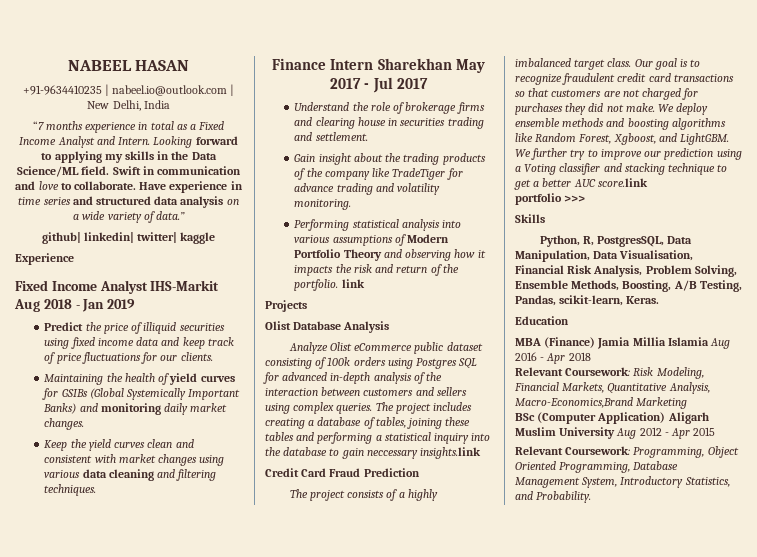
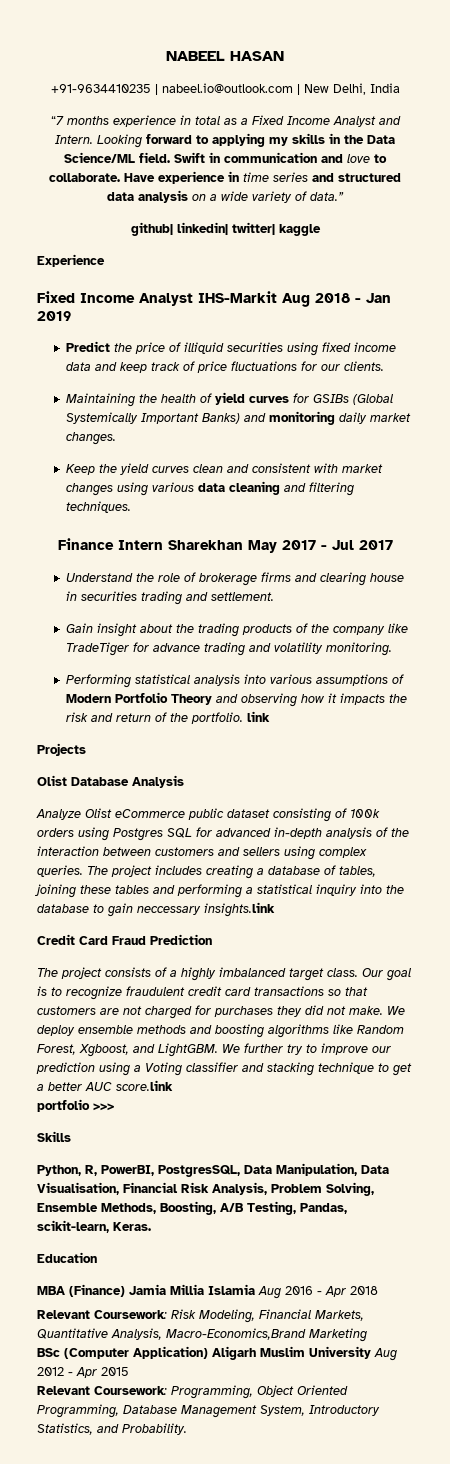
(594, 241) none -> [101,1165,154,1176] PowerBI,

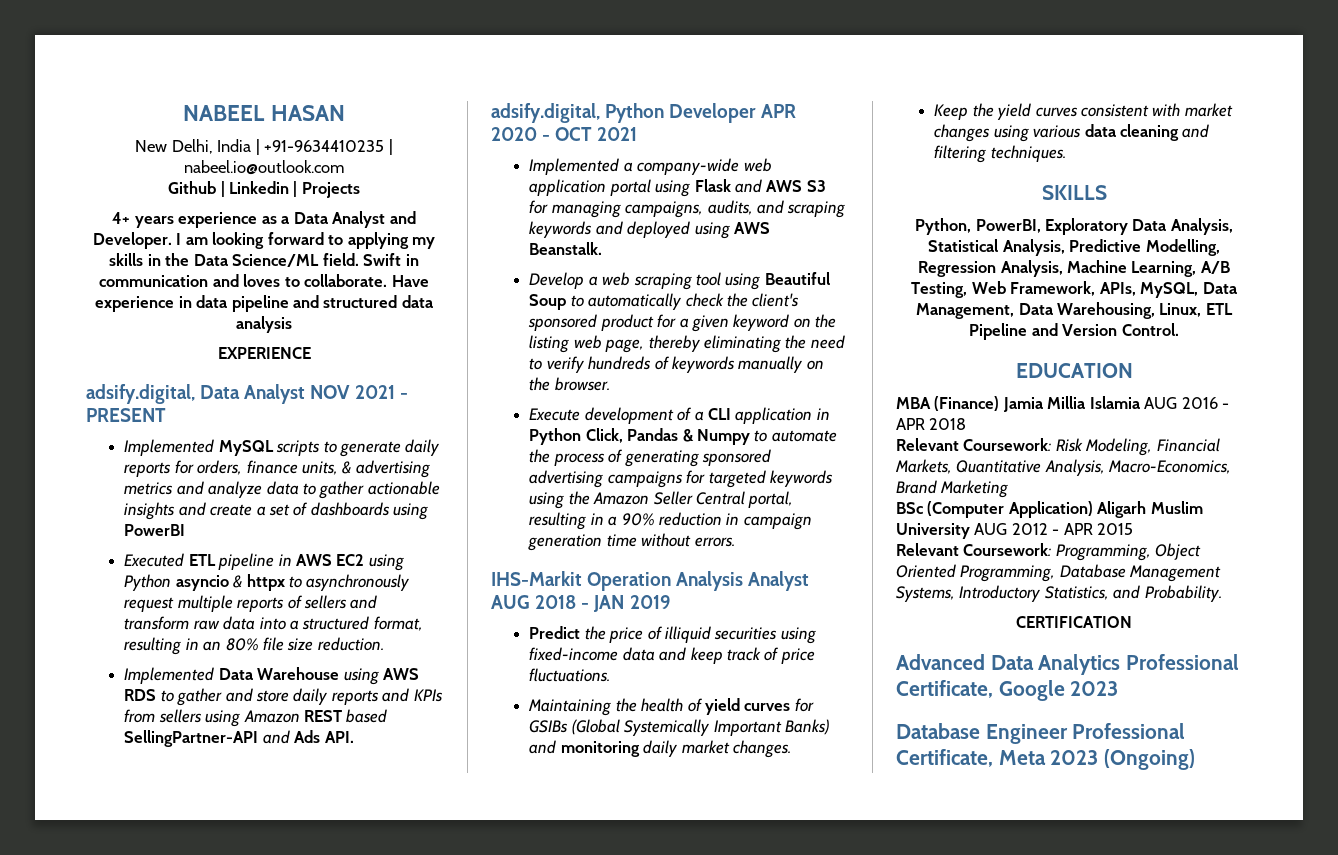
(284, 56) none -> [135,139,260,155] New Delhi, India |
[296,83,400,95] [50,115,401,127] [55,134,142,148] | New Delhi, India // “7 months experience in total as a Fixed Income Analyst and Intern. Looking -> [168,181,360,198] [112,211,416,228] [92,232,265,249] // Github | Linkedin | Projects // 4+ years experience as a Data Analyst and Developer. I am looking
[347,154,370,163] love -> [243,274,281,287] loves
[243,172,308,182] time series -> [196,295,289,312] data pipeline
[192,191,344,203] [130,222,321,236] [37,254,105,267] [37,291,310,307] on a wide variety of data.” // github| linkedin| twitter| kaggle // Experience // Fixed Income Analyst IHS-Markit Aug -> [217,347,311,359] [86,384,408,404] [86,408,166,422] [124,439,441,457] [124,460,430,478] [124,481,440,499] [124,502,429,520] [124,524,186,536] [124,553,404,571] [124,574,411,591] [124,595,378,612] [124,616,423,631] [124,637,384,655] [124,667,419,685] [124,688,443,706] [124,709,388,727] [124,730,354,747] [491,103,797,123] [491,127,638,141] [529,158,772,175] [529,179,826,197] [529,200,846,218] [529,221,770,239] [529,242,603,255] [529,272,830,290] [529,293,800,310] [528,314,837,332] [529,335,845,353] [529,356,824,373] [529,377,610,391] [529,407,830,424] [529,428,837,445] [529,449,771,467] [529,470,833,488] [529,491,794,509] [529,512,812,530] [528,533,735,551] [491,571,810,591] [491,595,530,609] // EXPERIENCE // adsify.digital, Data Analyst NOV 2021 - PRESENT // Implemented MySQL scripts to generate daily reports for orders, finance units, & advertising metrics and analyze data to gather actionable insights and create a set of dashboards using PowerBI // Executed ETL pipeline in AWS EC2 using Python asyncio & httpx to asynchronously request multiple reports of sellers and transform raw data into a structured format, resulting in an 80% file size reduction. // Implemented Data Warehouse using AWS RDS to gather and store daily reports and KPIs from sellers using Amazon REST based SellingPartner-API and Ads API. // adsify.digital, Python Developer APR 2020 - OCT 2021 // Implemented a company-wide web application portal using Flask and AWS S3 for managing campaigns, audits, and scraping keywords and deployed using AWS Beanstalk. // Develop a web scraping tool using Beautiful Soup to automatically check the client's sponsored product for a given keyword on the listing web page, thereby eliminating the need to verify hundreds of keywords manually on the browser. // Execute development of a CLI application in Python Click, Pandas & Numpy to automate the process of generating sponsored advertising campaigns for targeted keywords using the Amazon Seller Central portal, resulting in a 90% reduction in campaign generation time without errors. // IHS-Markit Operation Analysis Analyst AUG
[366,293,391,303] Jan -> [593,595,625,612] JAN
[322,342,397,352] fixed income -> [529,647,619,661] fixed-income
[231,361,385,371] fluctuations for our clients. -> [529,668,611,682] fluctuations.
[193,464,250,473] clean and -> (1078, 112) none
[57,538,393,553] [66,572,405,586] [66,591,275,605] [66,623,409,637] [66,642,393,656] [66,674,405,688] [66,692,408,707] [66,711,271,724] [37,743,86,756] [37,775,184,788] [36,808,380,822] [37,827,409,841] [37,846,367,860] [37,865,376,879] [35,884,404,898] [37,902,275,917] [37,934,212,945] [37,967,412,981] [37,986,368,1000] [37,1005,405,1019] [37,1024,404,1038] [37,1043,391,1057] [36,1062,412,1076] [37,1080,173,1091] [37,1099,114,1112] [37,1131,71,1142] [37,1163,389,1177] [37,1182,374,1196] [37,1201,347,1215] [37,1220,151,1233] [37,1252,97,1263] Finance Intern Sharekhan May 2017 - Jul 2017 // Understand the role of brokerage firms and clearing house in securities trading and settlement. // Gain insight about the trading products of the company like TradeTiger for advance trading and volatility monitoring. // Performing statistical analysis into various assumptions of Modern Portfolio Theory and observing how it impacts the risk and return of the portfolio. link // Projects // Olist Database Analysis // Analyze Olist eCommerce public dataset consisting of 100k orders using Postgres SQL for advanced in-depth analysis of the interaction between customers and sellers using complex queries. The project includes creating a database of tables, joining these tables and performing a statistical inquiry into the database to gain neccessary insights.link // Credit Card Fraud Prediction // The project consists of a highly imbalanced target class. Our goal is to recognize fraudulent credit card transactions so that customers are not charged for purchases they did not make. We deploy ensemble methods and boosting algorithms like Random Forest, Xgboost, and LightGBM. We further try to improve our prediction using a Voting classifier and stacking technique to get a better AUC score.link // portfolio >>> // Skills // Python, R, PowerBI, PostgresSQL, Data Manipulation, Data Visualisation, Financial Risk Analysis, Problem Solving, Ensemble Methods, Boosting, A/B Testing, Pandas, scikit-learn, Keras. // Education -> [1041,185,1107,200] [915,218,1233,235] [928,239,1220,256] [918,260,1230,277] [911,281,1238,298] [916,302,1233,319] [969,323,1179,340] [1015,363,1133,378] SKILLS // Python, PowerBI, Exploratory Data Analysis, Statistical Analysis, Predictive Modelling, Regression Analysis, Machine Learning, A/B Testing, Web Framework, APIs, MySQL, Data Management, Data Warehousing, Linux, ETL Pipeline and Version Control. // EDUCATION
[258,1286,281,1299] Aug -> [1144,397,1178,409] AUG
[325,1286,346,1297] Apr -> [896,418,925,430] APR
[166,1328,306,1340] Macro-Economics,Brand -> [1108,460,1232,474] [896,480,937,494] Macro-Economics, Brand
[374,1348,397,1361] Aug -> [974,523,1008,535] AUG
[76,1367,97,1378] Apr -> [1063,523,1093,535] APR
[260,1405,305,1416] System, -> [896,586,955,602] Systems,
(187, 1429) none -> [1016,616,1133,628] [896,654,1240,675] [896,680,1119,701] [896,723,1186,744] [896,749,1196,770] // CERTIFICATION // Advanced Data Analytics Professional Certificate, Google 2023 // Database Engineer Professional Certificate, Meta 2023 (Ongoing)

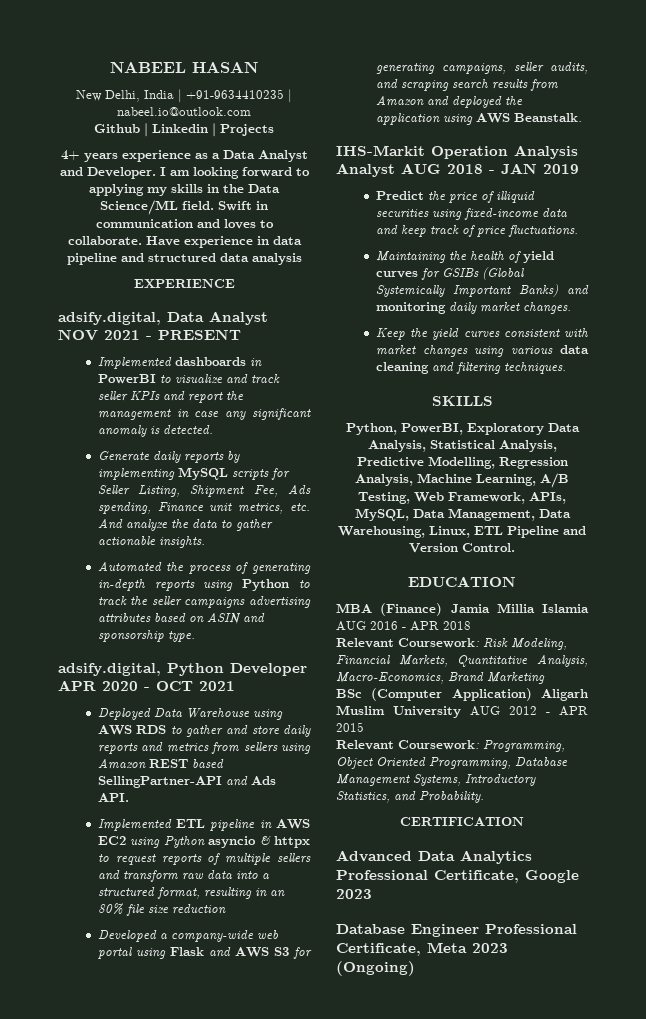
[218,439,441,457] [124,460,430,478] [124,481,440,499] [124,502,429,520] [124,524,186,536] [124,553,185,567] MySQL scripts to generate daily reports for orders, finance units, & advertising metrics and analyze data to gather actionable insights and create a set of dashboards using PowerBI // Executed -> [174,357,262,367] [97,374,280,384] [97,391,244,403] [97,408,311,420] [97,425,213,437] [97,451,240,463] [97,467,290,480] [97,484,311,497] [97,502,310,514] [97,518,273,531] [97,536,205,548] [97,561,311,574] [97,579,310,591] [97,596,311,608] [97,612,265,625] [97,630,195,642] [58,663,307,676] [58,680,235,691] [97,708,283,720] [97,725,311,737] [97,742,311,754] [97,758,224,769] [97,776,276,788] [97,793,129,802] [97,819,172,831] dashboards in PowerBI to visualize and track seller KPIs and report the management in case any significant anomaly is detected. // Generate daily reports by implementing MySQL scripts for Seller Listing, Shipment Fee, Ads spending, Finance unit metrics, etc. And analyze the data to gather actionable insights. // Automated the process of generating in-depth reports using Python to track the seller campaigns advertising attributes based on ASIN and sponsorship type. // adsify.digital, Python Developer APR 2020 - OCT 2021 // Deployed Data Warehouse using AWS RDS to gather and store daily reports and metrics from sellers using Amazon REST based SellingPartner-API and Ads API. // Implemented
[306,574,411,591] [124,595,233,612] asynchronously request multiple -> [115,854,156,865] request
(302, 602) none -> [225,853,272,865] multiple
[317,637,384,651] [124,667,419,685] [124,688,443,706] [124,709,388,727] [124,730,354,747] [491,103,797,123] [491,127,638,141] [529,158,620,175] reduction. // Implemented Data Warehouse using AWS RDS to gather and store daily reports and KPIs from sellers using Amazon REST based SellingPartner-API and Ads API. // adsify.digital, Python Developer APR 2020 - OCT 2021 // Implemented -> [171,904,226,914] [97,930,157,942] reduction // Developed
[529,179,607,196] application -> (278, 934) none
[551,200,846,218] [529,221,770,239] [529,242,603,255] [529,272,830,290] [529,293,800,310] [528,314,837,332] [529,335,845,353] [529,356,824,373] [529,377,610,391] [529,407,830,424] [529,428,837,445] [529,449,771,467] [529,470,833,488] [529,491,794,509] [529,512,812,530] [528,533,735,551] managing campaigns, audits, and scraping keywords and deployed using AWS Beanstalk. // Develop a web scraping tool using Beautiful Soup to automatically check the client's sponsored product for a given keyword on the listing web page, thereby eliminating the need to verify hundreds of keywords manually on the browser. // Execute development of a CLI application in Python Click, Pandas & Numpy to automate the process of generating sponsored advertising campaigns for targeted keywords using the Amazon Seller Central portal, resulting in a 90% reduction in campaign generation time without errors. -> [375,62,588,74] [375,79,558,91] [375,95,523,108] [375,113,582,125] generating campaigns, seller audits, and scraping search results from Amazon and deployed the application using AWS Beanstalk.

